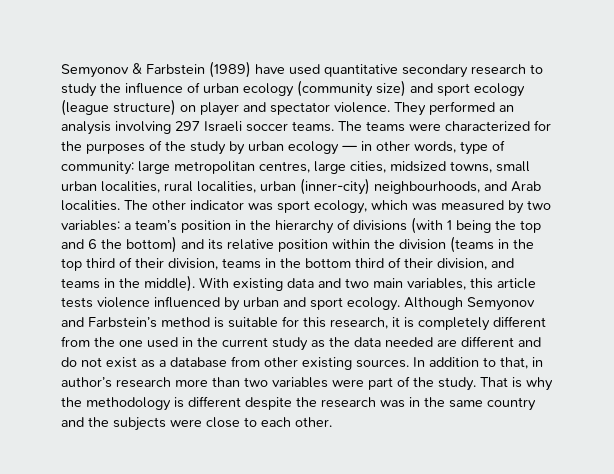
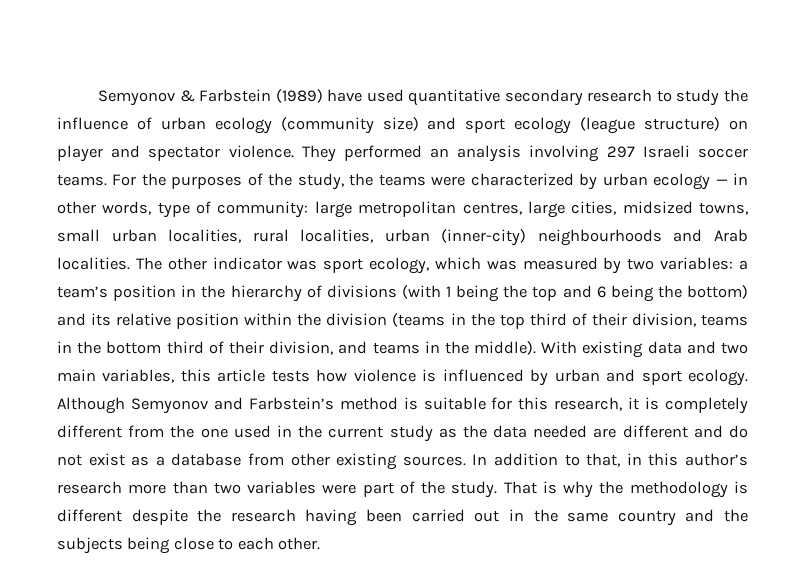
[338,120,551,132] [61,140,226,155] The teams were characterized for the purposes of the study -> [112,173,574,190] For the purposes of the study, the teams were characterized
[374,181,480,194] neighbourhoods, -> [537,229,662,246] neighbourhoods
(97, 244) none -> [610,285,654,302] being
[97,297,150,308] violence -> [316,369,437,382] how violence is
(543, 362) none -> [648,453,679,466] this
[380,400,405,408] was -> [305,509,500,526] having been carried out
[170,419,202,427] were -> [127,537,171,554] being

